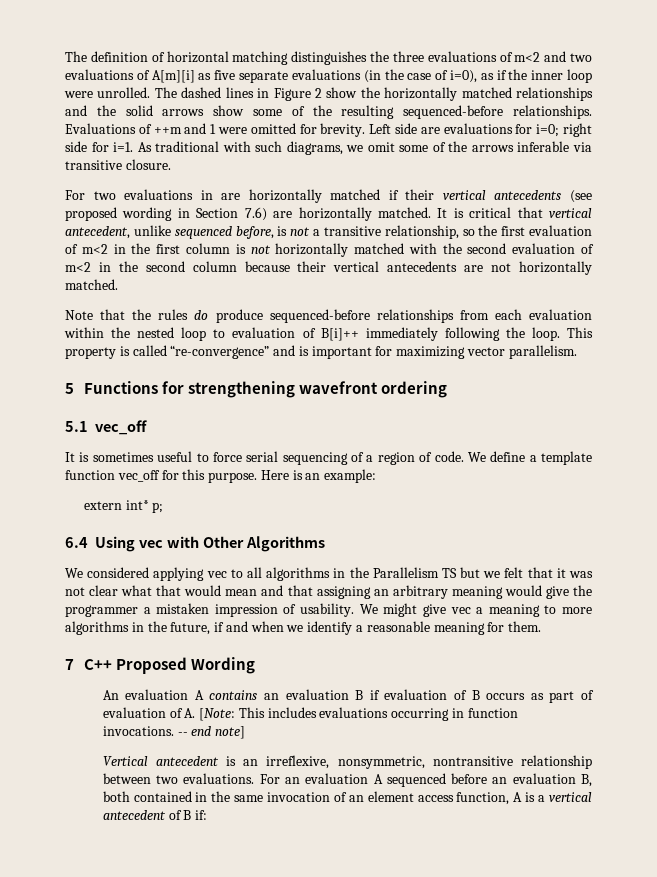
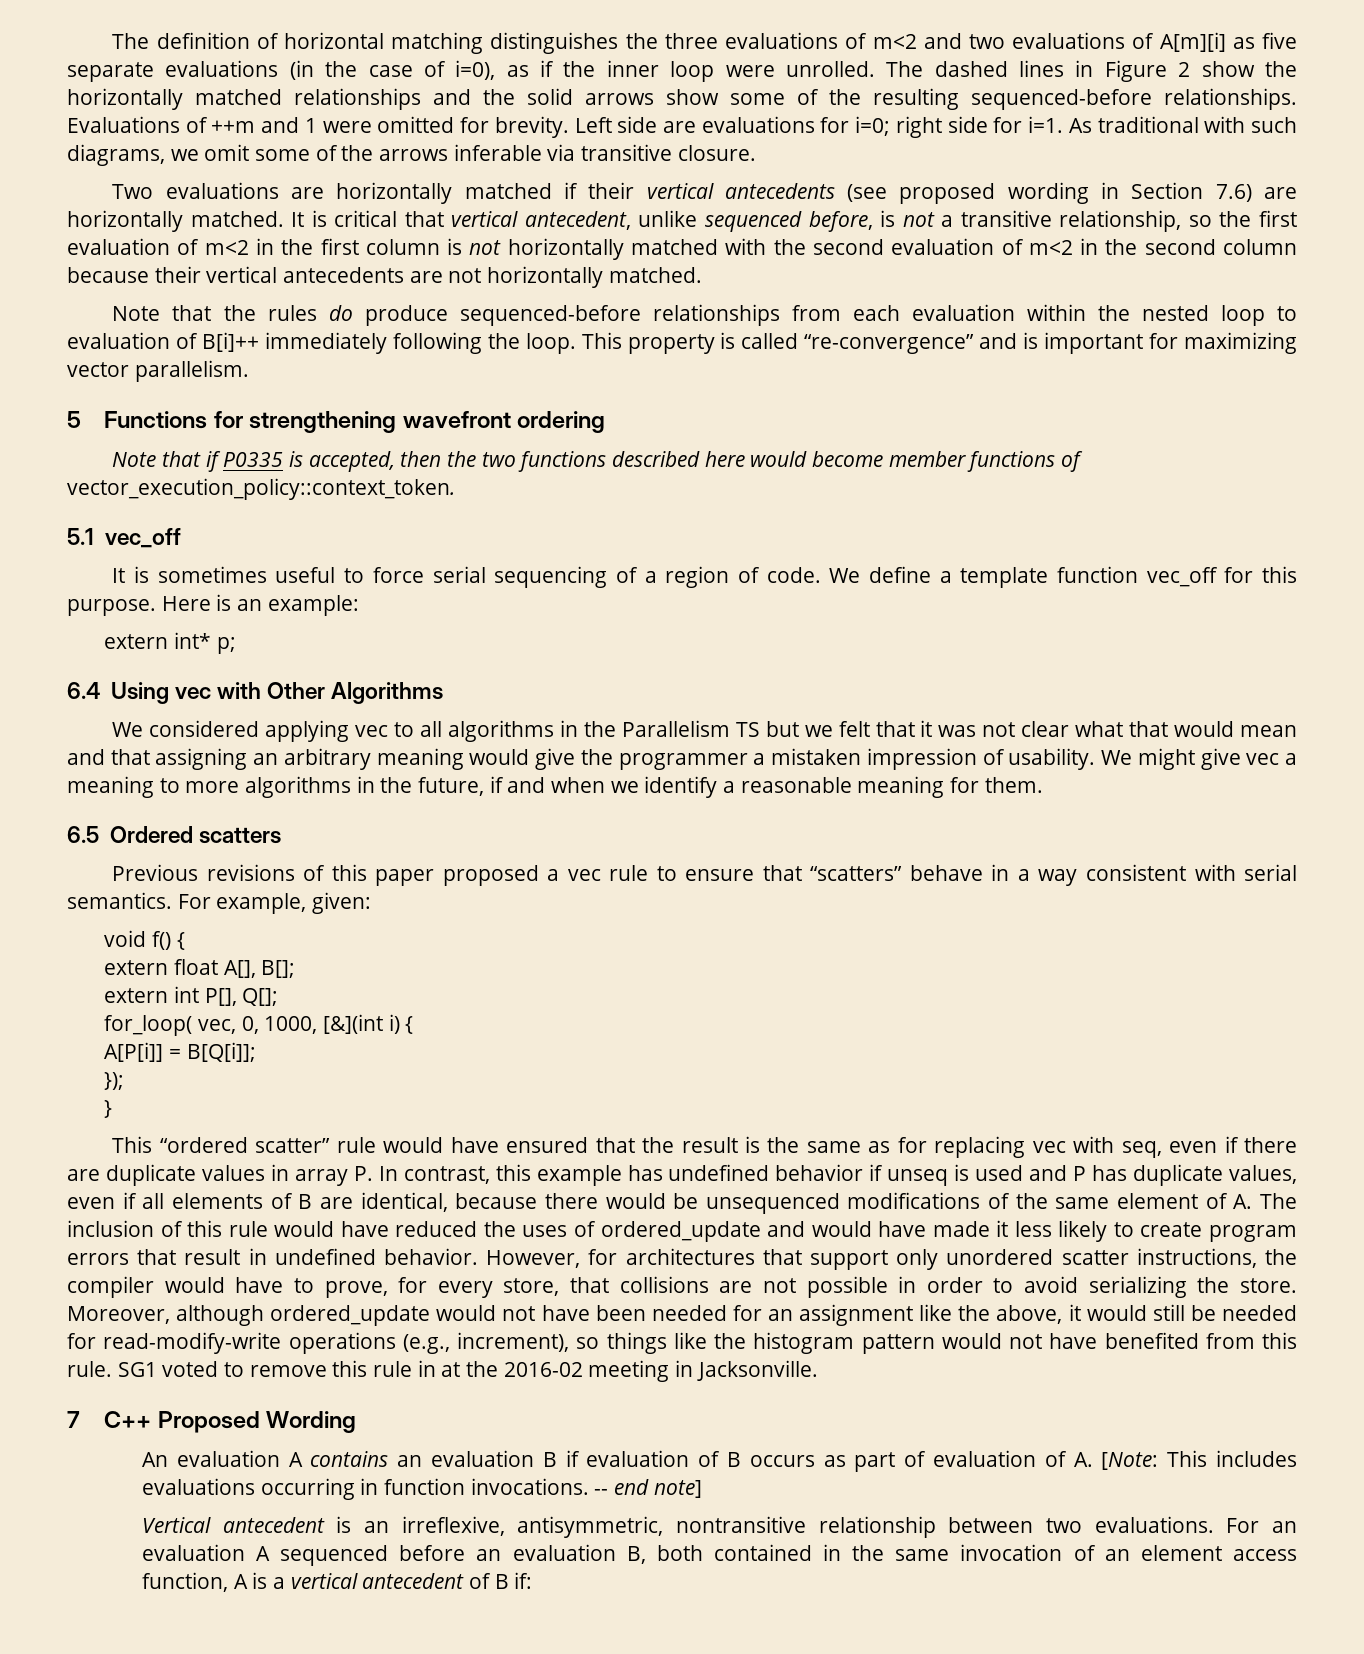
[65,189,213,200] For two evaluations in -> [112,182,279,199] Two evaluations
(448, 389) none -> [112,451,1084,472] [67,478,455,500] // Note that if P0335 is accepted, then the two functions described here would become member functions of vector_execution_policy::context_token.
(542, 626) none -> [67,826,281,844] [112,864,1297,886] [67,892,372,914] [104,930,185,950] [104,959,296,978] [104,986,279,1006] [104,1014,414,1036] [104,1042,256,1062] [104,1072,125,1090] [104,1100,113,1118] [112,1136,1298,1158] [67,1164,1297,1186] [67,1192,1297,1214] [67,1220,1297,1242] [67,1248,1298,1270] [67,1276,1297,1298] [67,1304,1297,1326] [67,1332,1297,1354] [67,1360,818,1382] // 6.5 Ordered scatters // Previous revisions of this paper proposed a vec rule to ensure that “scatters” behave in a way consistent with serial semantics. For example, given: // void f() { // extern float A[], B[]; // extern int P[], Q[]; // for_loop( vec, 0, 1000, [&](int i) { // A[P[i]] = B[Q[i]]; // }); // } // This “ordered scatter” rule would have ensured that the result is the same as for replacing vec with seq, even if there are duplicate values in array P. In contrast, this example has undefined behavior if unseq is used and P has duplicate values, even if all elements of B are identical, because there would be unsequenced modifications of the same element of A. The inclusion of this rule would have reduced the uses of ordered_update and would have made it less likely to create program errors that result in undefined behavior. However, for architectures that support only unordered scatter instructions, the compiler would have to prove, for every store, that collisions are not possible in order to avoid serializing the store. Moreover, although ordered_update would not have been needed for an assignment like the above, it would still be needed for read-modify-write operations (e.g., increment), so things like the histogram pattern would not have benefited from this rule. SG1 voted to remove this rule in at the 2016-02 meeting in Jacksonville.
[337,756,425,769] nonsymmetric, -> [517,1516,664,1538] antisymmetric,

